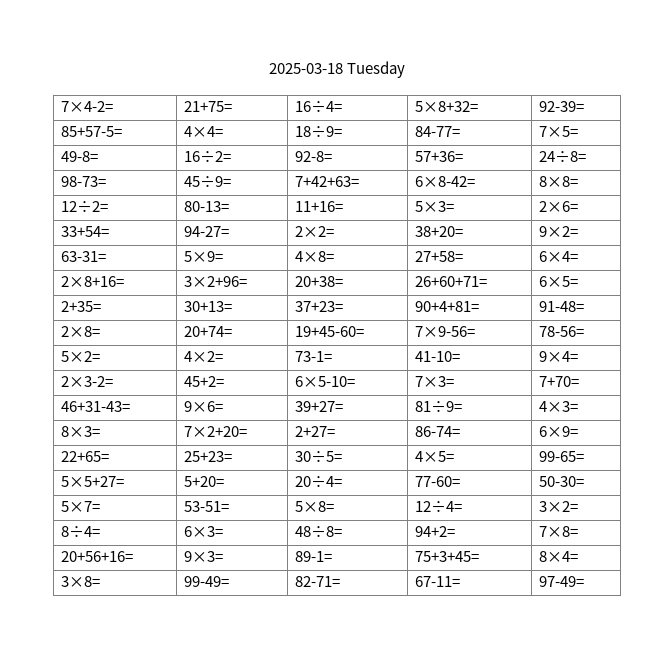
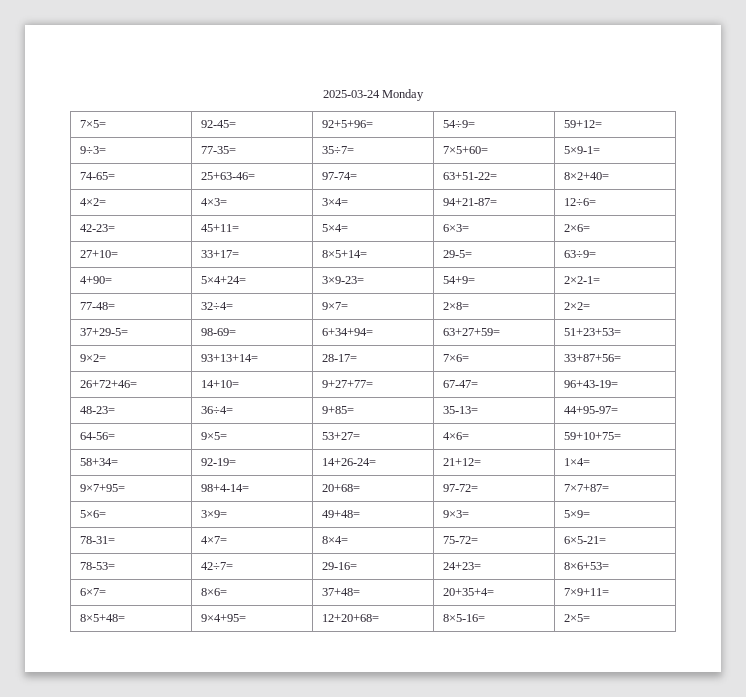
[268,61,406,78] [60,101,113,112] [183,101,232,112] [294,101,342,112] [414,101,478,112] [538,101,584,112] [60,126,122,137] [183,126,223,137] [294,126,342,137] [414,126,460,137] [538,126,578,137] [60,151,98,162] [183,151,231,162] [294,151,332,162] [414,151,463,162] [538,151,586,162] [60,176,106,187] [183,176,231,187] [294,176,359,187] [414,176,475,187] [538,176,578,187] [60,201,108,212] [183,201,229,212] [294,201,343,212] [414,201,454,212] [538,201,578,212] [60,226,109,237] [183,226,229,237] [294,226,334,237] [414,226,463,237] [538,226,578,237] [60,251,106,262] [183,251,223,262] [294,251,334,262] [414,251,463,262] [538,251,578,262] [60,276,124,287] [183,276,247,287] [294,276,343,287] [414,276,487,287] [538,276,578,287] [60,301,101,312] [183,301,232,312] [294,301,343,312] [414,301,479,312] [538,301,584,312] [60,326,100,337] [183,326,232,337] [294,326,364,337] [414,326,475,337] [538,326,584,337] [60,351,100,362] [183,351,223,362] [294,351,332,362] [414,351,460,362] [538,351,578,362] [60,376,113,387] [183,376,224,387] [294,376,355,387] [414,376,454,387] [538,376,579,387] [60,401,130,412] [183,401,223,412] [294,401,343,412] [414,401,462,412] [538,401,578,412] [60,426,100,437] [183,426,247,437] [294,426,335,437] [414,426,460,437] [538,426,578,437] [60,451,109,462] [183,451,232,462] [294,451,342,462] [414,451,454,462] [538,451,584,462] [60,476,124,487] [183,476,224,487] [294,476,342,487] [414,476,460,487] [538,476,584,487] [60,501,100,512] [183,501,229,512] [294,501,334,512] [414,501,462,512] [538,501,578,512] [60,526,100,537] [183,526,223,537] [294,526,342,537] [414,526,455,537] [538,526,578,537] [60,551,133,562] [183,551,223,562] [294,551,332,562] [414,551,479,562] [538,551,578,562] [60,576,100,587] [183,576,229,587] [294,576,340,587] [414,576,460,587] [538,576,584,587] 2025-03-18 Tuesday // 7×4-2= | 21+75= | 16÷4= | 5×8+32= | 92-39= // 85+57-5= | 4×4= | 18÷9= | 84-77= | 7×5= // 49-8= | 16÷2= | 92-8= | 57+36= | 24÷8= // 98-73= | 45÷9= | 7+42+63= | 6×8-42= | 8×8= // 12÷2= | 80-13= | 11+16= | 5×3= | 2×6= // 33+54= | 94-27= | 2×2= | 38+20= | 9×2= // 63-31= | 5×9= | 4×8= | 27+58= | 6×4= // 2×8+16= | 3×2+96= | 20+38= | 26+60+71= | 6×5= // 2+35= | 30+13= | 37+23= | 90+4+81= | 91-48= // 2×8= | 20+74= | 19+45-60= | 7×9-56= | 78-56= // 5×2= | 4×2= | 73-1= | 41-10= | 9×4= // 2×3-2= | 45+2= | 6×5-10= | 7×3= | 7+70= // 46+31-43= | 9×6= | 39+27= | 81÷9= | 4×3= // 8×3= | 7×2+20= | 2+27= | 86-74= | 6×9= // 22+65= | 25+23= | 30÷5= | 4×5= | 99-65= // 5×5+27= | 5+20= | 20÷4= | 77-60= | 50-30= // 5×7= | 53-51= | 5×8= | 12÷4= | 3×2= // 8÷4= | 6×3= | 48÷8= | 94+2= | 7×8= // 20+56+16= | 9×3= | 89-1= | 75+3+45= | 8×4= // 3×8= | 99-49= | 82-71= | 67-11= | 97-49= -> [322,89,425,101] [79,120,106,128] [200,120,236,128] [321,120,373,128] [442,120,475,128] [563,120,602,128] [79,146,106,154] [200,146,236,154] [321,146,354,154] [442,146,488,154] [563,146,600,154] [79,172,115,180] [200,172,255,180] [321,172,357,180] [442,172,497,180] [563,172,609,180] [79,198,106,206] [200,198,227,206] [321,198,348,206] [442,198,497,206] [563,198,596,206] [79,224,115,232] [200,224,239,232] [321,224,348,232] [442,224,469,232] [563,224,590,232] [79,250,118,258] [200,250,239,258] [321,250,367,258] [442,250,472,258] [563,250,596,258] [79,276,112,284] [200,276,246,284] [321,276,364,284] [442,276,475,284] [563,276,600,284] [79,302,115,310] [200,302,233,310] [321,302,348,310] [442,302,469,310] [563,302,590,310] [79,328,128,336] [200,328,236,336] [321,328,373,336] [442,328,500,336] [563,328,621,336] [79,354,106,362] [200,354,258,362] [321,354,357,362] [442,354,469,362] [563,354,621,362] [79,380,137,388] [200,380,239,388] [321,380,373,388] [442,380,478,388] [563,380,618,388] [79,406,115,414] [200,406,233,414] [321,406,354,414] [442,406,478,414] [563,406,618,414] [79,432,115,440] [200,432,227,440] [321,432,360,440] [442,432,469,440] [563,432,621,440] [79,458,118,466] [200,458,236,466] [321,458,376,466] [442,458,481,466] [563,458,590,466] [79,484,125,492] [200,484,249,492] [321,484,360,492] [442,484,478,492] [563,484,609,492] [79,510,106,518] [200,510,227,518] [321,510,360,518] [442,510,469,518] [563,510,590,518] [79,536,115,544] [200,536,227,544] [321,536,348,544] [442,536,478,544] [563,536,606,544] [79,562,115,570] [200,562,233,570] [321,562,357,570] [442,562,481,570] [563,562,609,570] [79,588,106,596] [200,588,227,596] [321,588,360,596] [442,588,494,596] [563,588,609,596] [79,614,125,622] [200,614,246,622] [321,614,379,622] [442,614,485,622] [563,614,590,622] 2025-03-24 Monday // 7×5= | 92-45= | 92+5+96= | 54÷9= | 59+12= // 9÷3= | 77-35= | 35÷7= | 7×5+60= | 5×9-1= // 74-65= | 25+63-46= | 97-74= | 63+51-22= | 8×2+40= // 4×2= | 4×3= | 3×4= | 94+21-87= | 12÷6= // 42-23= | 45+11= | 5×4= | 6×3= | 2×6= // 27+10= | 33+17= | 8×5+14= | 29-5= | 63÷9= // 4+90= | 5×4+24= | 3×9-23= | 54+9= | 2×2-1= // 77-48= | 32÷4= | 9×7= | 2×8= | 2×2= // 37+29-5= | 98-69= | 6+34+94= | 63+27+59= | 51+23+53= // 9×2= | 93+13+14= | 28-17= | 7×6= | 33+87+56= // 26+72+46= | 14+10= | 9+27+77= | 67-47= | 96+43-19= // 48-23= | 36÷4= | 9+85= | 35-13= | 44+95-97= // 64-56= | 9×5= | 53+27= | 4×6= | 59+10+75= // 58+34= | 92-19= | 14+26-24= | 21+12= | 1×4= // 9×7+95= | 98+4-14= | 20+68= | 97-72= | 7×7+87= // 5×6= | 3×9= | 49+48= | 9×3= | 5×9= // 78-31= | 4×7= | 8×4= | 75-72= | 6×5-21= // 78-53= | 42÷7= | 29-16= | 24+23= | 8×6+53= // 6×7= | 8×6= | 37+48= | 20+35+4= | 7×9+11= // 8×5+48= | 9×4+95= | 12+20+68= | 8×5-16= | 2×5=

